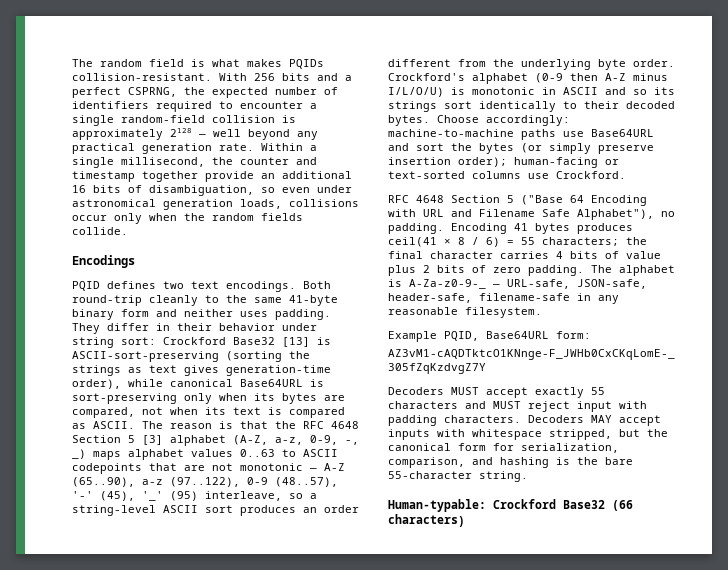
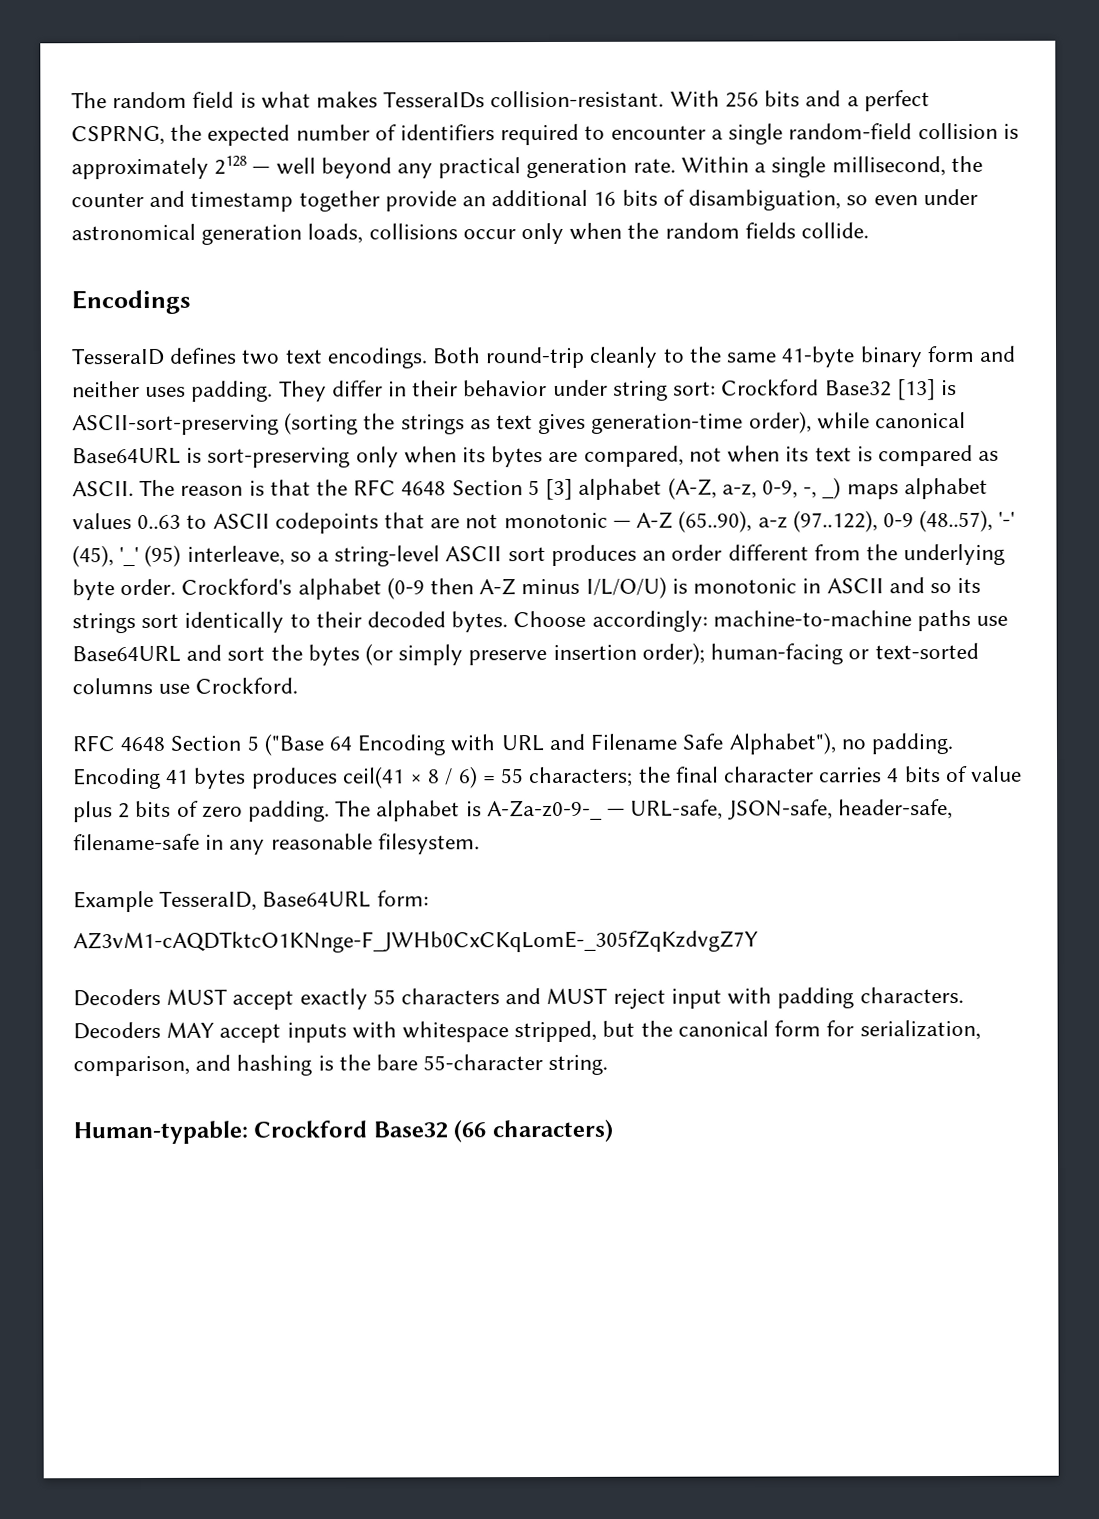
[289,59,324,69] PQIDs -> [383,91,486,109] TesseraIDs
[72,281,100,291] PQID -> [71,347,165,366] TesseraID
[444,331,479,341] PQID, -> [159,890,258,911] TesseraID,

